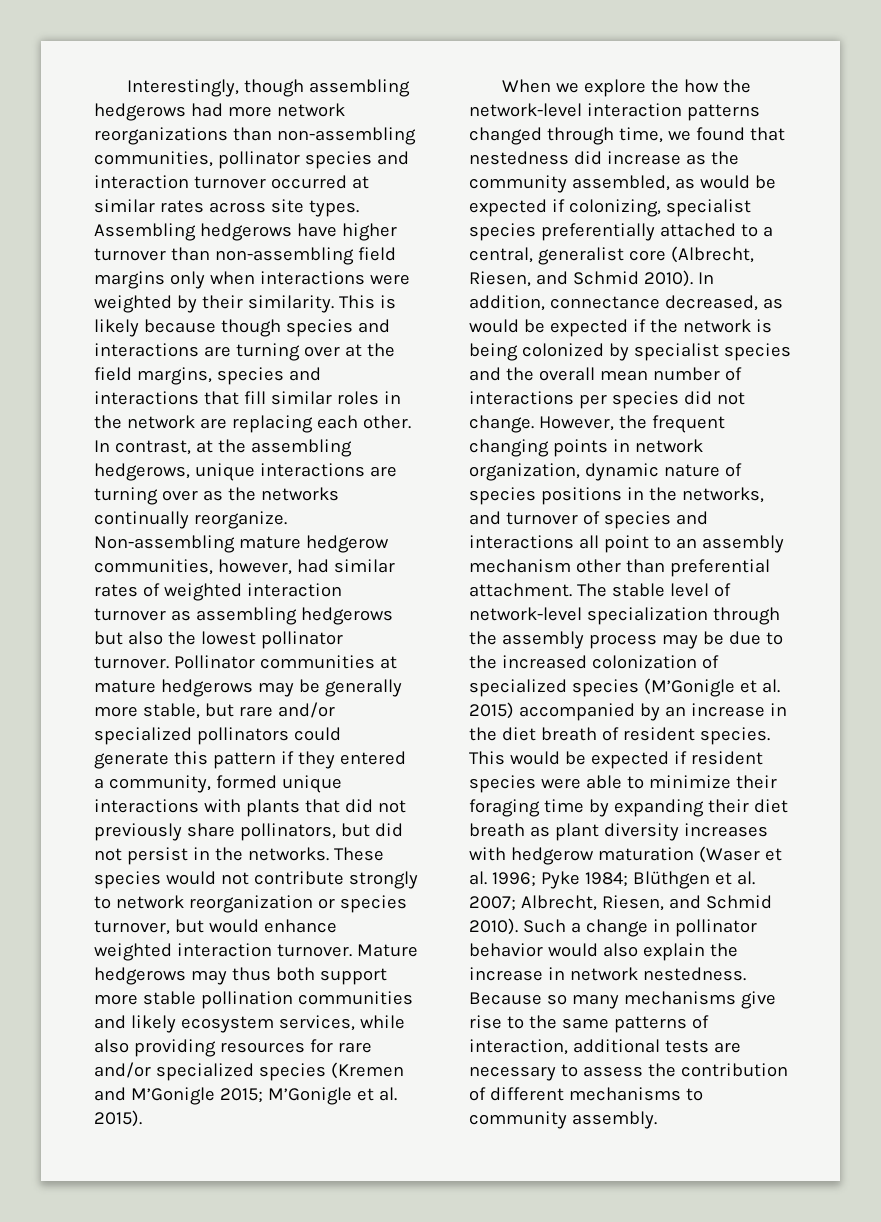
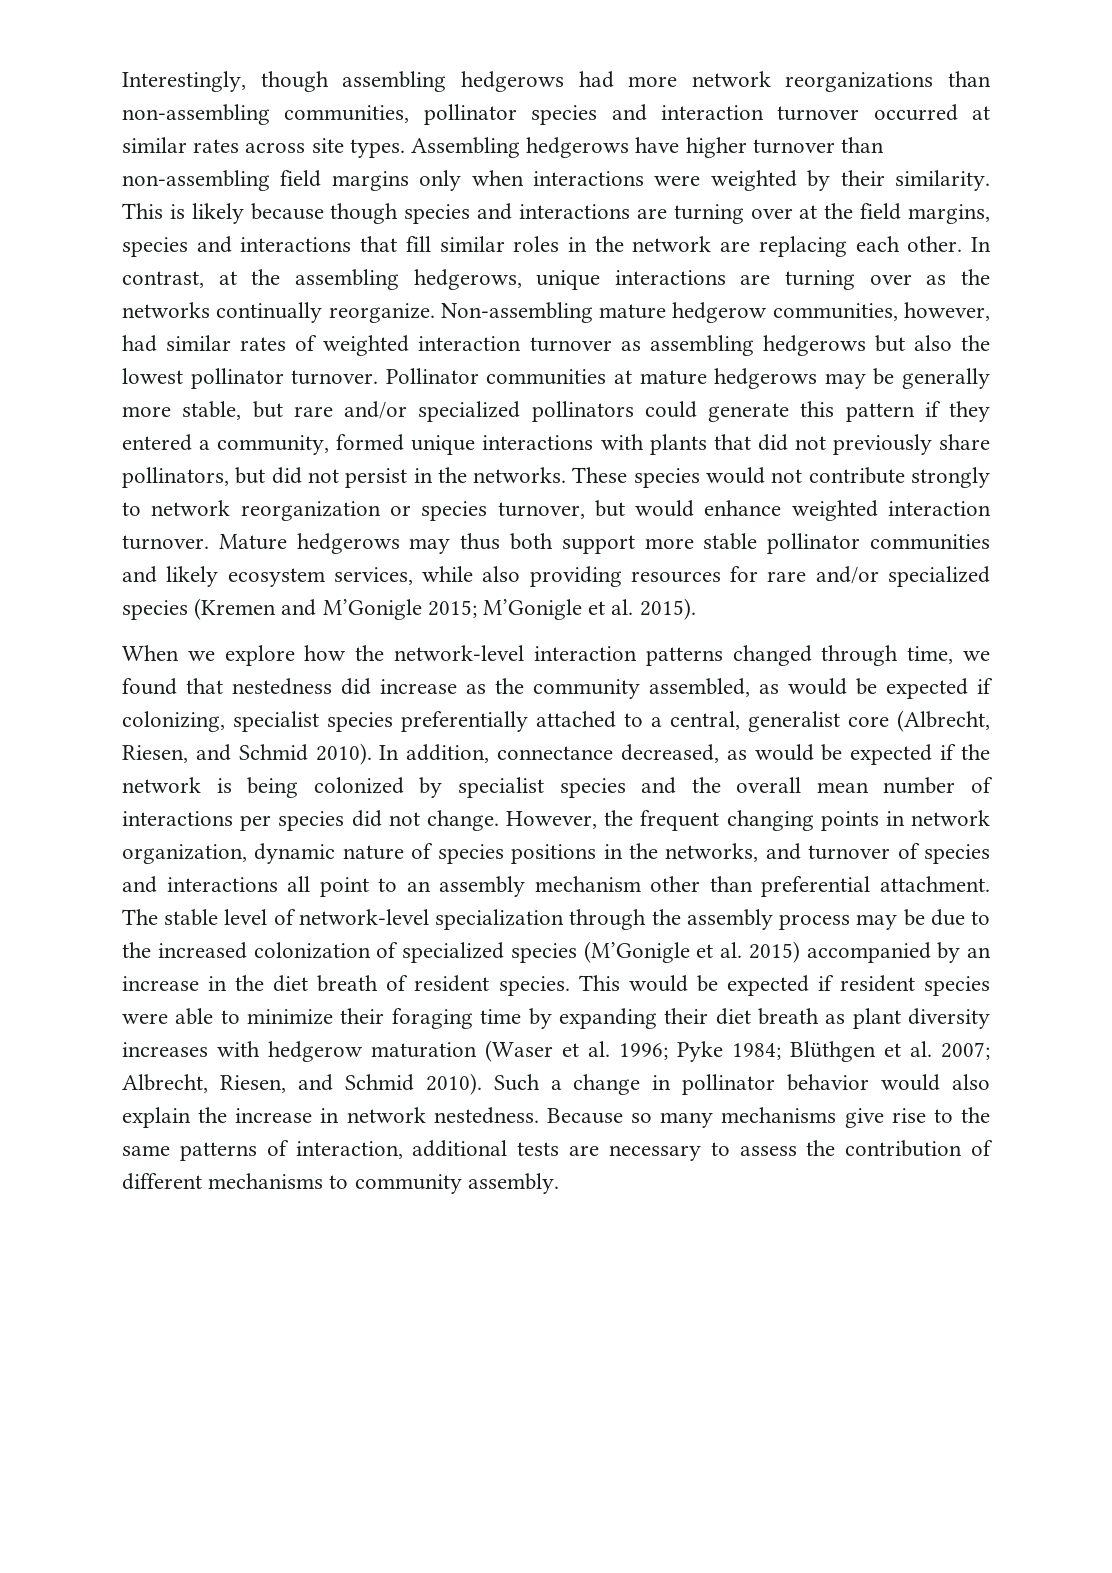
[200,991,293,1009] pollination -> [767,533,861,554] pollinator
[651,79,680,93] the -> (295, 655) none

